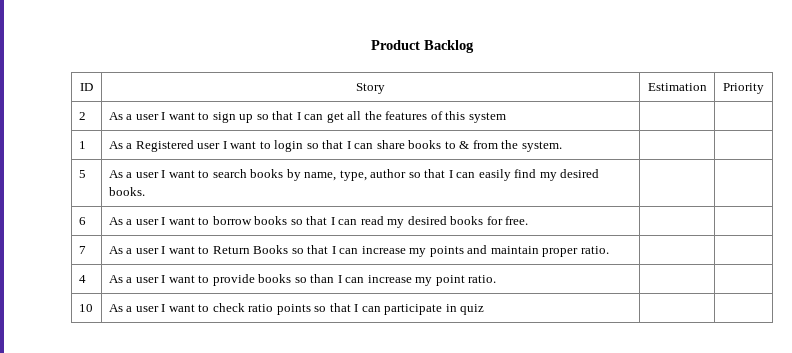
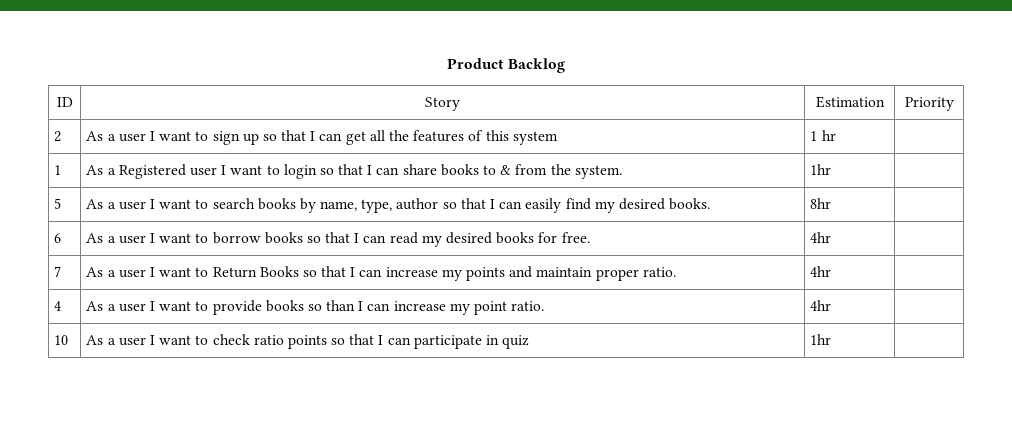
(506, 117) none -> [810,130,836,141] 1 hr
(562, 146) none -> [810,164,832,175] 1hr
(145, 191) none -> [810,198,832,209] 8hr
(529, 220) none -> [810,232,832,243] 4hr
(609, 250) none -> [810,266,832,277] 4hr
(497, 279) none -> [810,300,832,311] 4hr
(485, 309) none -> [810,334,832,345] 1hr

